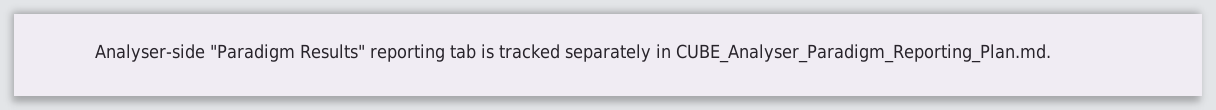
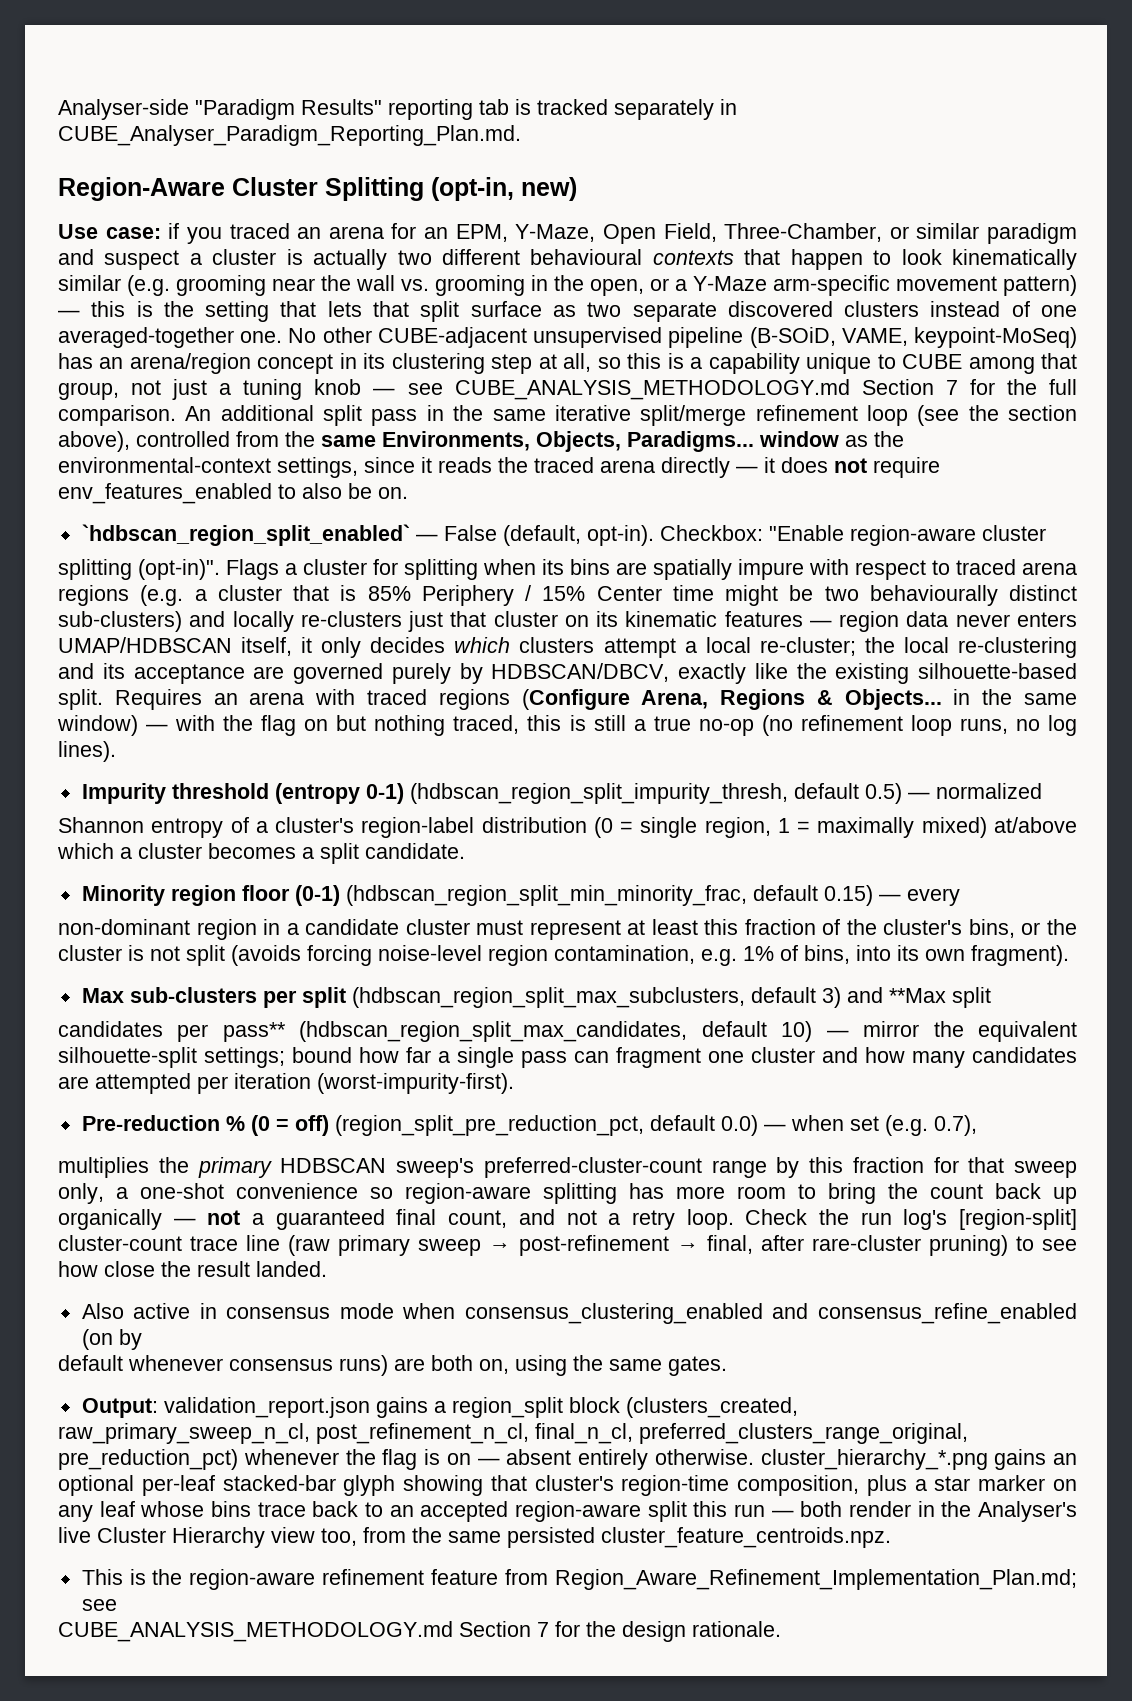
(1051, 53) none -> [58,177,577,201] [58,223,1077,244] [58,249,1077,270] [58,275,1077,296] [58,301,1077,322] [58,327,1077,348] [58,353,1078,374] [58,379,1077,400] [58,405,1077,426] [58,431,904,452] [58,457,940,478] [58,483,408,504] [81,524,1046,546] [58,559,1077,580] [58,585,1077,606] [58,611,1077,632] [58,637,1078,658] [58,663,1077,684] [58,689,1078,710] [57,715,1077,736] [58,741,116,762] [81,783,1042,804] [58,817,1077,838] [57,843,465,864] [81,885,960,906] [58,919,1077,940] [58,945,1069,966] [81,987,991,1008] [58,1021,1077,1042] [58,1047,1077,1068] [58,1073,514,1094] [81,1115,977,1136] [58,1157,1077,1178] [58,1183,1077,1204] [58,1209,1077,1230] [58,1235,1077,1256] [58,1261,327,1277] [81,1303,1077,1324] [81,1329,142,1350] [58,1355,727,1376] [81,1397,798,1418] [58,1423,968,1444] [58,1449,1077,1470] [58,1475,1077,1496] [58,1501,1077,1522] [58,1527,891,1548] [81,1569,1077,1590] [81,1599,117,1611] [58,1621,781,1642] // Region-Aware Cluster Splitting (opt-in, new) // Use case: if you traced an arena for an EPM, Y-Maze, Open Field, Three-Chamber, or similar paradigm and suspect a cluster is actually two different behavioural contexts that happen to look kinematically similar (e.g. grooming near the wall vs. grooming in the open, or a Y-Maze arm-specific movement pattern) — this is the setting that lets that split surface as two separate discovered clusters instead of one averaged-together one. No other CUBE-adjacent unsupervised pipeline (B-SOiD, VAME, keypoint-MoSeq) has an arena/region concept in its clustering step at all, so this is a capability unique to CUBE among that group, not just a tuning knob — see CUBE_ANALYSIS_METHODOLOGY.md Section 7 for the full comparison. An additional split pass in the same iterative split/merge refinement loop (see the section above), controlled from the same Environments, Objects, Paradigms... window as the environmental-context settings, since it reads the traced arena directly — it does not require env_features_enabled to also be on. // `hdbscan_region_split_enabled` — False (default, opt-in). Checkbox: "Enable region-aware cluster // splitting (opt-in)". Flags a cluster for splitting when its bins are spatially impure with respect to traced arena regions (e.g. a cluster that is 85% Periphery / 15% Center time might be two behaviourally distinct sub-clusters) and locally re-clusters just that cluster on its kinematic features — region data never enters UMAP/HDBSCAN itself, it only decides which clusters attempt a local re-cluster; the local re-clustering and its acceptance are governed purely by HDBSCAN/DBCV, exactly like the existing silhouette-based split. Requires an arena with traced regions (Configure Arena, Regions & Objects... in the same window) — with the flag on but nothing traced, this is still a true no-op (no refinement loop runs, no log lines). // Impurity threshold (entropy 0-1) (hdbscan_region_split_impurity_thresh, default 0.5) — normalized // Shannon entropy of a cluster's region-label distribution (0 = single region, 1 = maximally mixed) at/above which a cluster becomes a split candidate. // Minority region floor (0-1) (hdbscan_region_split_min_minority_frac, default 0.15) — every // non-dominant region in a candidate cluster must represent at least this fraction of the cluster's bins, or the cluster is not split (avoids forcing noise-level region contamination, e.g. 1% of bins, into its own fragment). // Max sub-clusters per split (hdbscan_region_split_max_subclusters, default 3) and **Max split // candidates per pass** (hdbscan_region_split_max_candidates, default 10) — mirror the equivalent silhouette-split settings; bound how far a single pass can fragment one cluster and how many candidates are attempted per iteration (worst-impurity-first). // Pre-reduction % (0 = off) (region_split_pre_reduction_pct, default 0.0) — when set (e.g. 0.7), // multiplies the primary HDBSCAN sweep's preferred-cluster-count range by this fraction for that sweep only, a one-shot convenience so region-aware splitting has more room to bring the count back up organically — not a guaranteed final count, and not a retry loop. Check the run log's [region-split] cluster-count trace line (raw primary sweep → post-refinement → final, after rare-cluster pruning) to see how close the result landed. // Also active in consensus mode when consensus_clustering_enabled and consensus_refine_enabled (on by // default whenever consensus runs) are both on, using the same gates. // Output: validation_report.json gains a region_split block (clusters_created, // raw_primary_sweep_n_cl, post_refinement_n_cl, final_n_cl, preferred_clusters_range_original, pre_reduction_pct) whenever the flag is on — absent entirely otherwise. cluster_hierarchy_*.png gains an optional per-leaf stacked-bar glyph showing that cluster's region-time composition, plus a star marker on any leaf whose bins trace back to an accepted region-aware split this run — both render in the Analyser's live Cluster Hierarchy view too, from the same persisted cluster_feature_centroids.npz. // This is the region-aware refinement feature from Region_Aware_Refinement_Implementation_Plan.md; see // CUBE_ANALYSIS_METHODOLOGY.md Section 7 for the design rationale.

